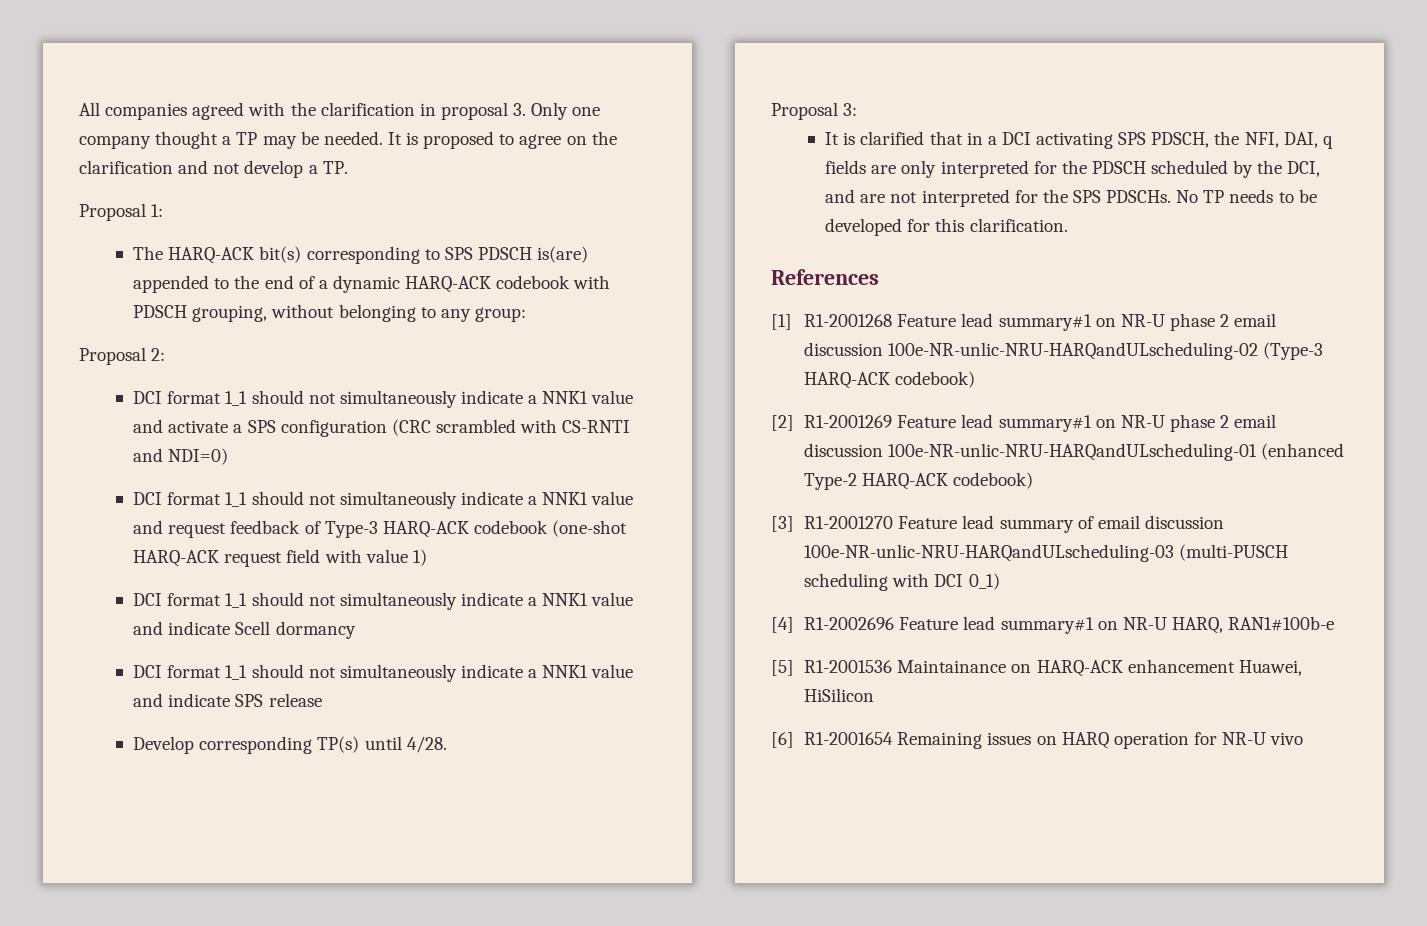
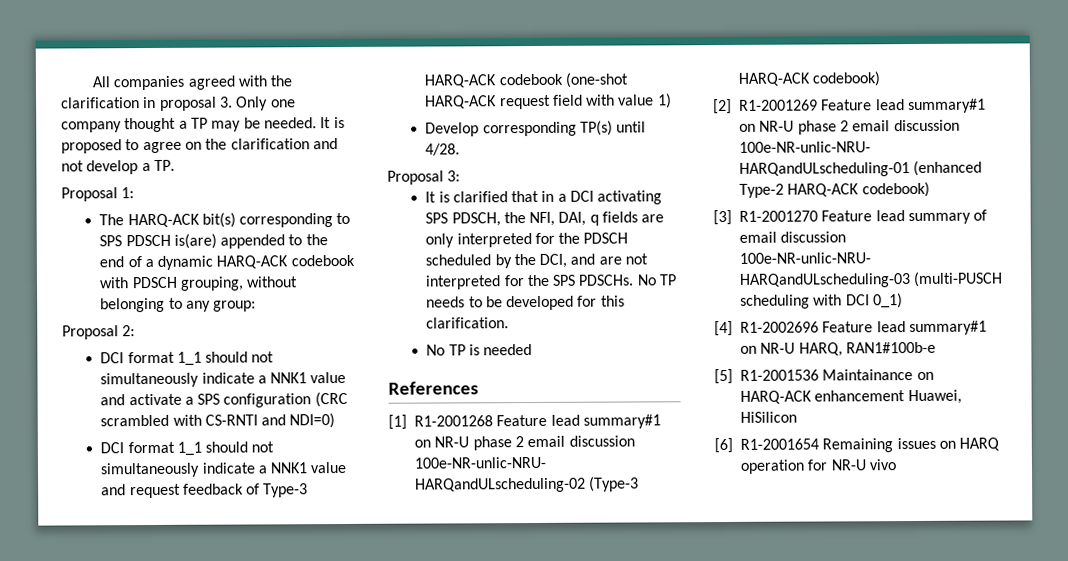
[133,592,634,610] [133,621,356,639] [133,664,634,682] [133,693,322,707] // DCI format 1_1 should not simultaneously indicate a NNK1 value and indicate Scell dormancy // DCI format 1_1 should not simultaneously indicate a NNK1 value and indicate SPS release -> (672, 101) none
(1068, 225) none -> [426,344,533,356] // No TP is needed

